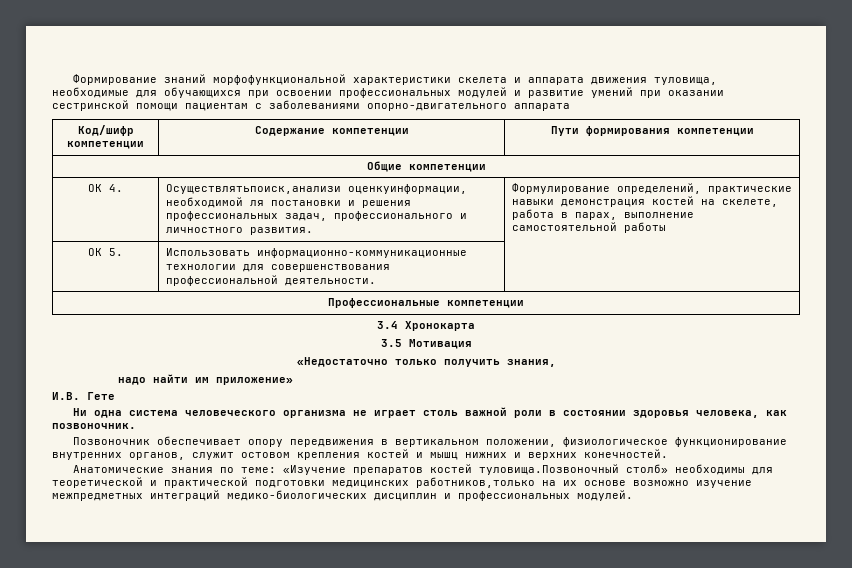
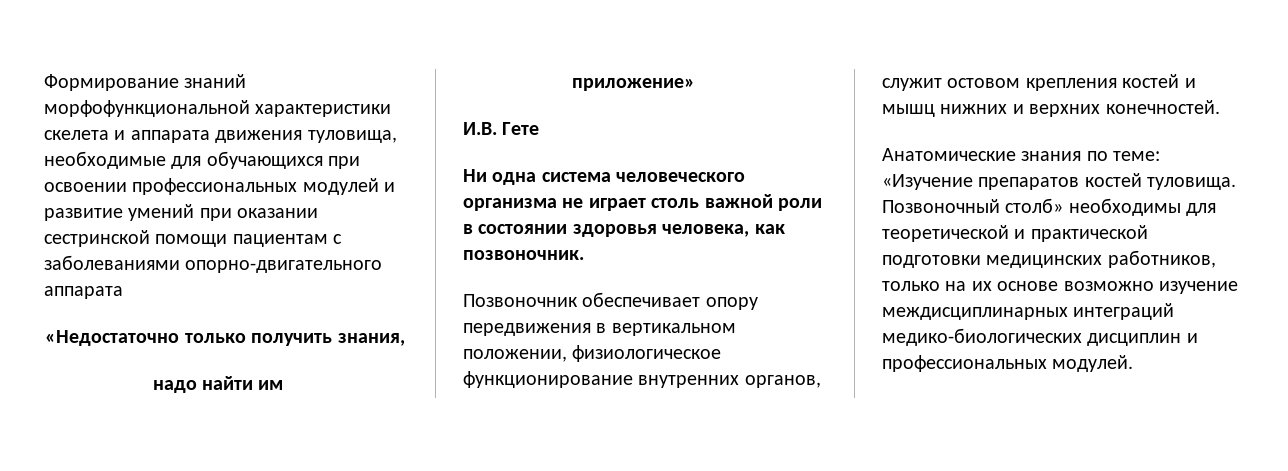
[77,125,134,136] [67,141,144,149] [254,126,409,136] [550,126,754,136] [366,161,486,172] [88,184,123,192] [165,184,467,194] [165,197,411,208] [165,211,467,221] [165,227,313,235] [511,183,792,194] [511,196,778,207] [511,209,694,220] [511,222,666,233] [88,248,123,256] [165,248,467,258] [165,264,390,272] [165,275,376,286] [328,298,524,308] [377,321,475,331] [380,339,472,349] // Код/шифр компетенции | Содержание компетенции | Пути формирования компетенции // Общие компетенции // ОК 4. | Осуществлятьпоиск,анализи оценкуинформации, необходимой ля постановки и решения профессиональных задач, профессионального и личностного развития. | Формулирование определений, практические навыки демонстрация костей на скелете, работа в парах, выполнение самостоятельной работы // ОК 5. | Использовать информационно-коммуникационные технологии для совершенствования профессиональной деятельности. | // Профессиональные компетенции // 3.4 Хронокарта // 3.5 Мотивация -> (123, 292) none
[479,464,620,475] туловища.Позвоночный -> [1147,177,1237,190] [882,199,1000,213] туловища. Позвоночный
[416,477,535,488] работников,только -> [1107,250,1216,268] [882,281,940,291] работников, только
[52,493,143,501] межпредметных -> [882,307,1068,320] междисциплинарных

